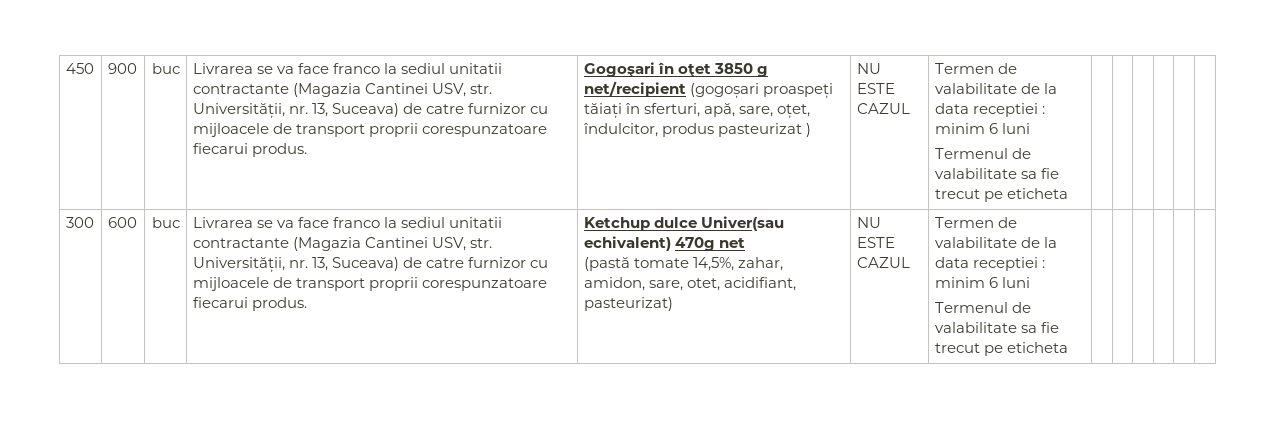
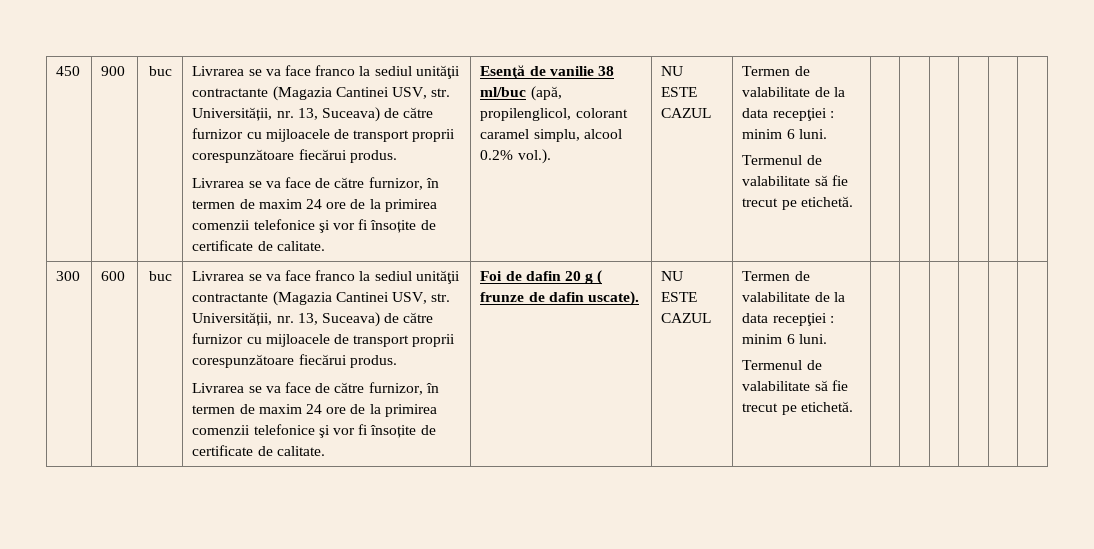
[448,63,502,74] unitatii -> [415,65,460,79] unităţii
[425,103,548,114] [192,123,547,137] [192,143,307,157] [583,62,768,78] [583,81,833,98] [583,103,810,118] [582,123,811,137] [856,63,881,74] [856,83,895,94] [856,103,910,114] [934,63,1017,74] [934,83,1057,94] [934,103,1045,117] [934,123,1030,134] [934,148,1031,159] [934,168,1059,179] [934,188,1068,202] catre furnizor cu mijloacele de transport proprii corespunzatoare fiecarui produs. | Gogoşari în oţet 3850 g net/recipient (gogoșari proaspeți tăiați în sferturi, apă, sare, oțet, îndulcitor, produs pasteurizat ) | NU ESTE CAZUL | Termen de valabilitate de la data receptiei : minim 6 luni // Termenul de valabilitate sa fie trecut pe eticheta -> [403,107,434,118] [192,128,456,142] [192,149,397,163] [192,177,439,190] [192,199,437,212] [192,219,436,233] [192,240,325,251] [480,65,615,79] [480,86,562,101] [480,108,628,121] [480,129,622,142] [480,149,551,164] [661,66,684,76] [661,87,698,97] [661,108,712,118] [742,66,810,76] [742,87,845,97] [742,108,834,121] [742,129,827,139] [742,155,822,165] [742,175,848,186] [742,196,853,210] către furnizor cu mijloacele de transport proprii corespunzătoare fiecărui produs. // Livrarea se va face de către furnizor, în termen de maxim 24 ore de la primirea comenzii telefonice şi vor fi însoțite de certificate de calitate. | Esenţă de vanilie 38 ml/buc (apă, propilenglicol, colorant caramel simplu, alcool 0.2% vol.). | NU ESTE CAZUL | Termen de valabilitate de la data recepţiei : minim 6 luni. // Termenul de valabilitate să fie trecut pe etichetă.
[448,217,502,228] unitatii -> [415,270,460,284] unităţii
[425,257,548,268] [192,277,547,291] [192,297,307,311] [583,216,784,231] [583,236,745,251] [583,257,783,271] [583,277,796,291] [583,297,673,311] [856,217,881,228] [856,237,895,248] [856,257,910,268] [934,217,1017,228] [934,237,1057,248] [934,257,1045,271] [934,277,1030,288] [934,302,1031,313] [934,322,1059,333] [934,342,1068,356] catre furnizor cu mijloacele de transport proprii corespunzatoare fiecarui produs. | Ketchup dulce Univer(sau echivalent) 470g net // (pastă tomate 14,5%, zahar, amidon, sare, otet, acidifiant, pasteurizat) | NU ESTE CAZUL | Termen de valabilitate de la data receptiei : minim 6 luni // Termenul de valabilitate sa fie trecut pe eticheta -> [403,312,434,323] [192,333,456,347] [192,354,397,368] [192,382,439,395] [192,404,437,417] [192,424,436,438] [192,445,325,456] [480,270,603,285] [480,291,640,306] [661,271,684,281] [661,292,698,302] [661,313,712,323] [742,271,810,281] [742,292,845,302] [742,313,834,326] [742,334,827,344] [742,360,822,370] [742,380,848,391] [742,401,853,415] către furnizor cu mijloacele de transport proprii corespunzătoare fiecărui produs. // Livrarea se va face de către furnizor, în termen de maxim 24 ore de la primirea comenzii telefonice şi vor fi însoțite de certificate de calitate. | Foi de dafin 20 g ( frunze de dafin uscate). | NU ESTE CAZUL | Termen de valabilitate de la data recepţiei : minim 6 luni. // Termenul de valabilitate să fie trecut pe etichetă.

